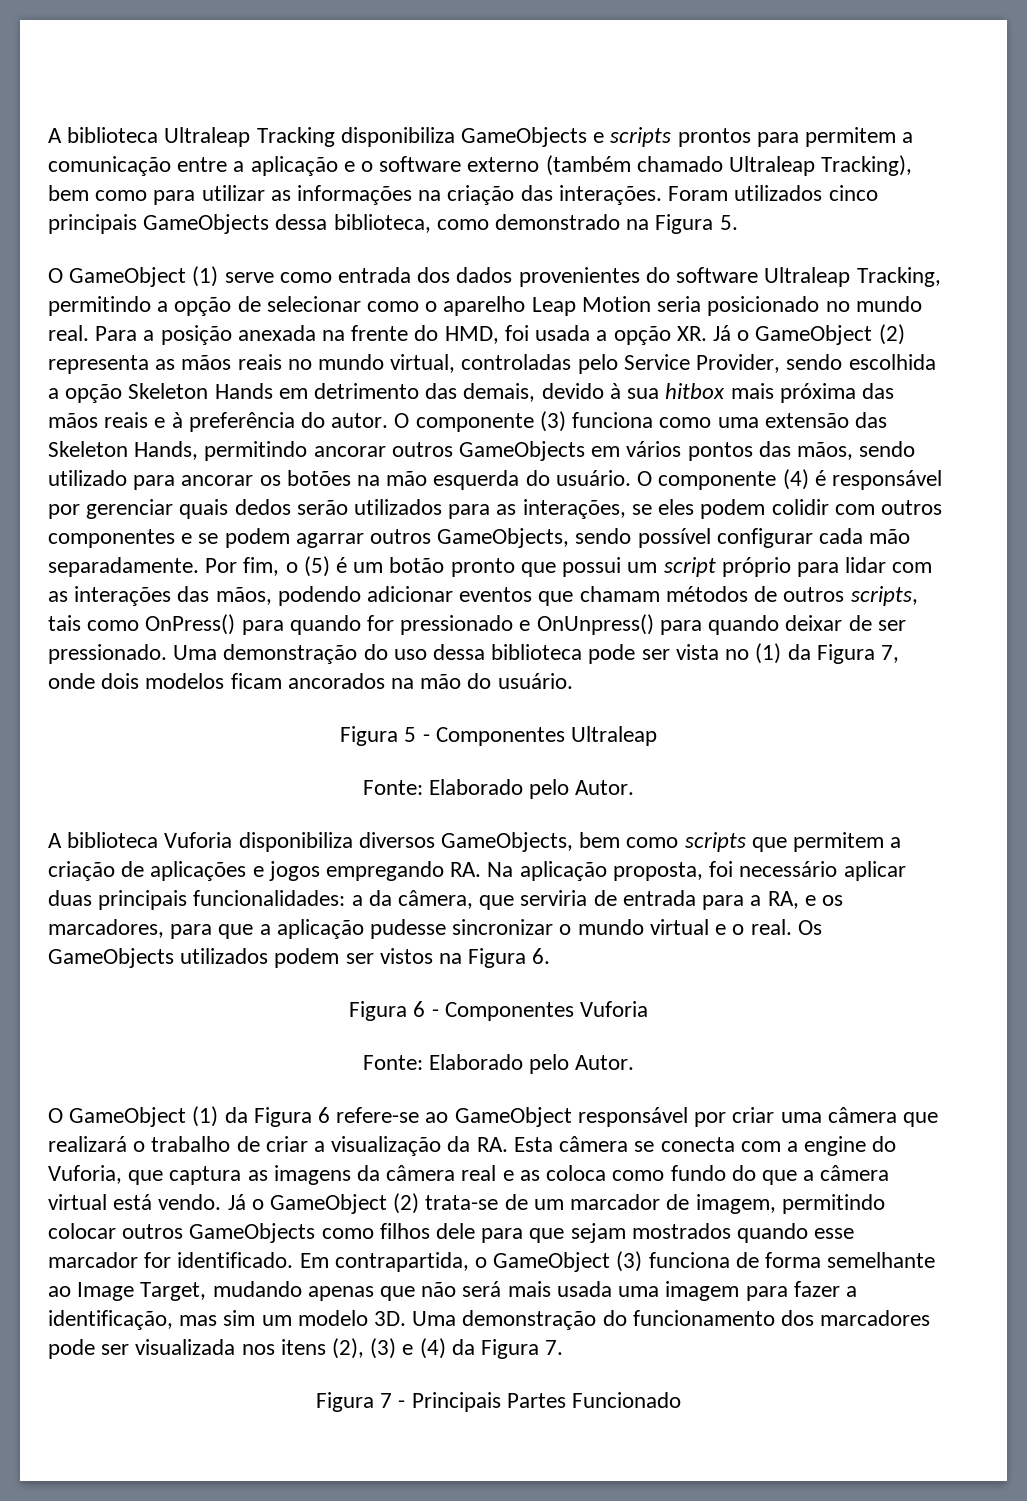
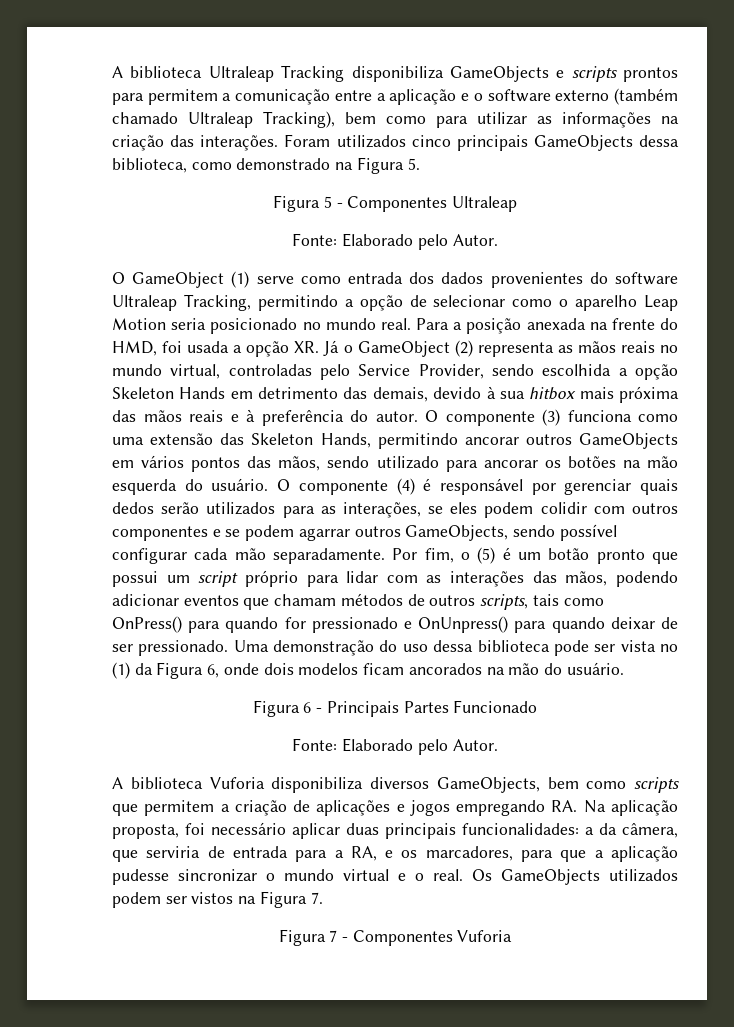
(738, 222) none -> [273,195,517,212] [292,233,498,250] // Figura 5 - Componentes Ultraleap // Fonte: Elaborado pelo Autor.
[880,645,899,663] 7, -> [207,664,220,678] 6,
[404,726,657,746] 5 - Componentes Ultraleap -> [303,700,538,717] 6 - Principais Partes Funcionado
[532,948,551,964] [349,1001,648,1021] [362,1054,635,1074] [48,1106,938,1127] [48,1136,897,1156] [48,1165,890,1185] [48,1193,885,1214] [48,1223,855,1243] [48,1251,936,1272] [48,1281,857,1301] [48,1310,931,1330] [48,1338,540,1359] 6. // Figura 6 - Componentes Vuforia // Fonte: Elaborado pelo Autor. // O GameObject (1) da Figura 6 refere-se ao GameObject responsável por criar uma câmera que realizará o trabalho de criar a visualização da RA. Esta câmera se conecta com a engine do Vuforia, que captura as imagens da câmera real e as coloca como fundo do que a câmera virtual está vendo. Já o GameObject (2) trata-se de um marcador de imagem, permitindo colocar outros GameObjects como filhos dele para que sejam mostrados quando esse marcador for identificado. Em contrapartida, o GameObject (3) funciona de forma semelhante ao Image Target, mudando apenas que não será mais usada uma imagem para fazer a identificação, mas sim um modelo 3D. Uma demonstração do funcionamento dos marcadores pode ser visualizada nos itens (2), (3) e (4) da Figura -> (307, 899) none
[411,1392,682,1412] Principais Partes Funcionado -> [352,930,513,946] Componentes Vuforia

